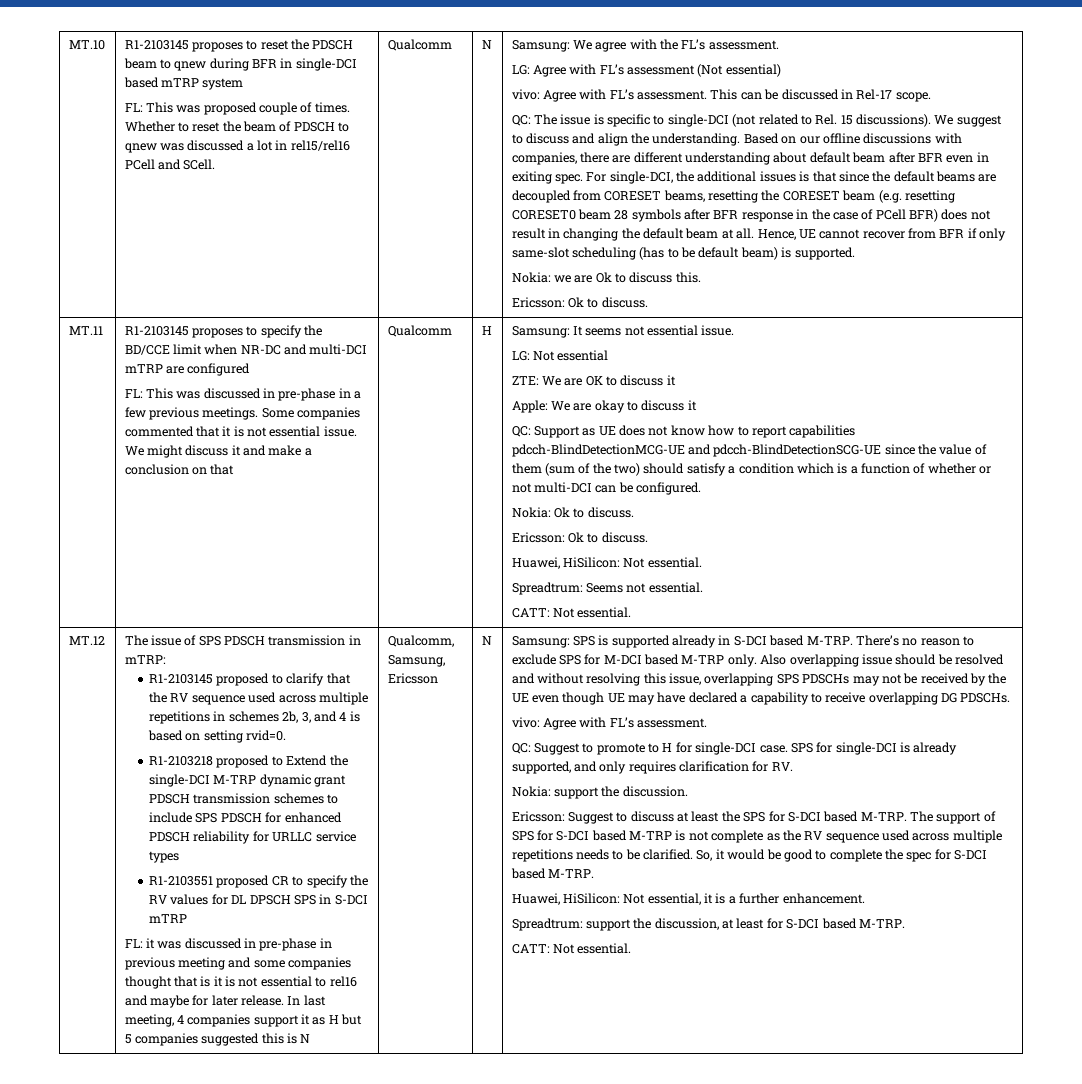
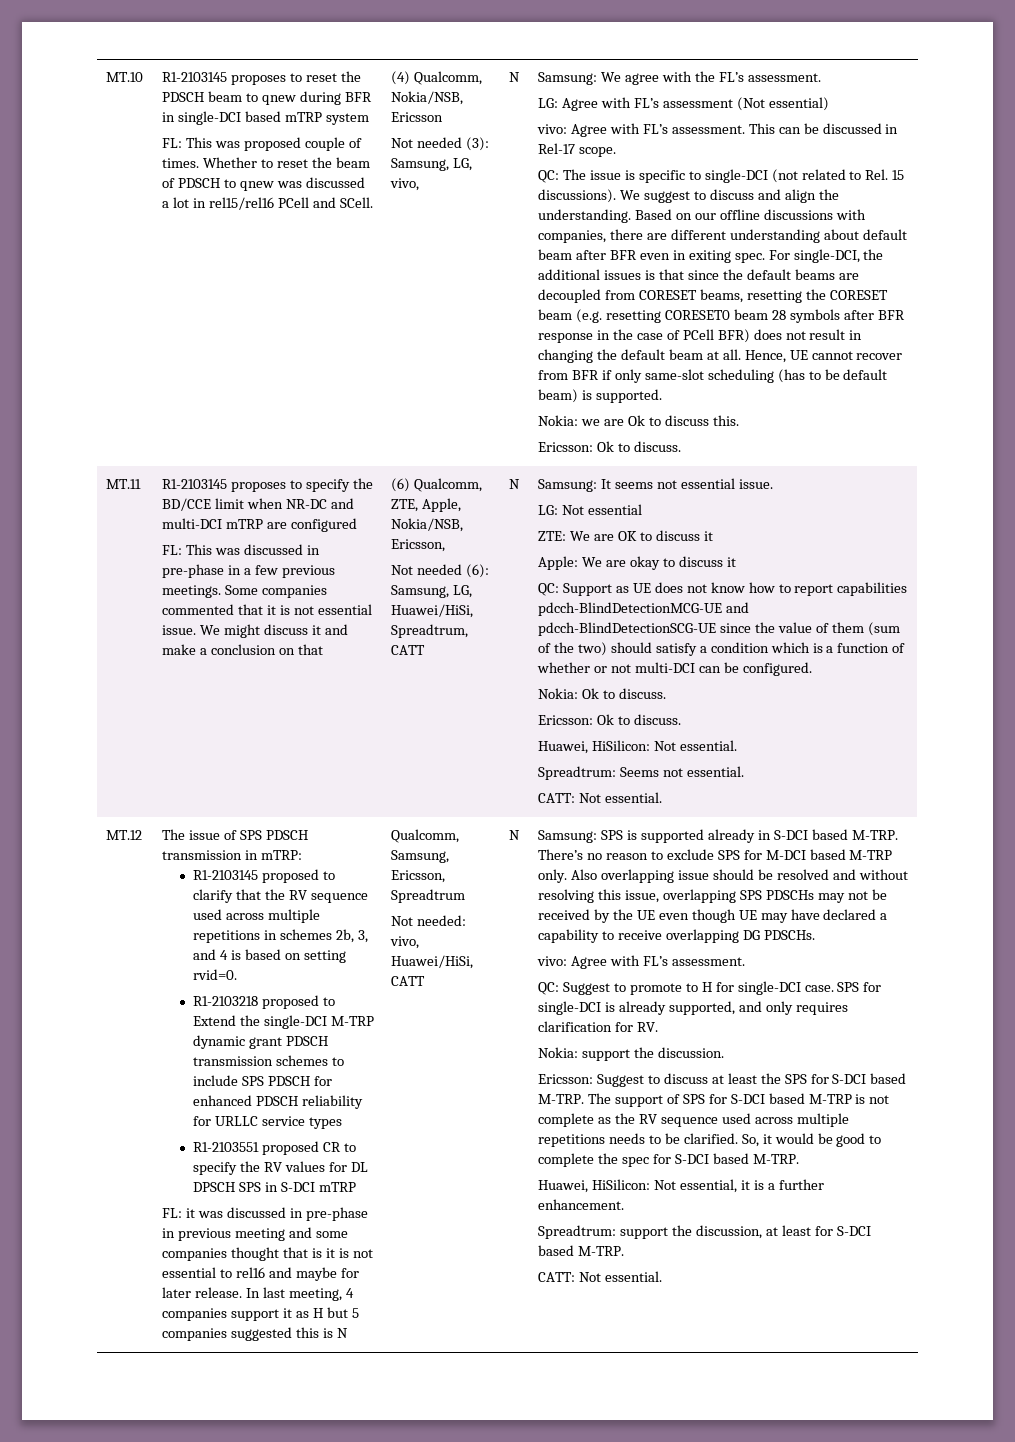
[387,39,452,51] Qualcomm -> [391,71,483,85] [391,91,464,105] [391,112,444,122] [391,137,490,151] [391,158,473,171] [390,178,420,191] (4) Qualcomm, Nokia/NSB, Ericsson // Not needed (3): Samsung, LG, vivo,
[387,325,452,337] [481,326,492,335] Qualcomm | H -> [391,478,483,492] [391,498,462,512] [391,518,464,532] [391,539,446,552] [391,564,490,578] [391,585,473,598] [391,604,474,618] [391,624,469,638] [391,645,426,655] [509,479,521,489] (6) Qualcomm, ZTE, Apple, Nokia/NSB, Ericsson, // Not needed (6): Samsung, LG, Huawei/HiSi, Spreadtrum, CATT | N
[387,673,438,684] Ericsson -> [391,870,446,883] [391,889,466,903] [391,915,467,926] [390,936,420,949] [391,955,474,969] [391,976,426,986] Ericsson, Spreadtrum // Not needed: vivo, Huawei/HiSi, CATT

